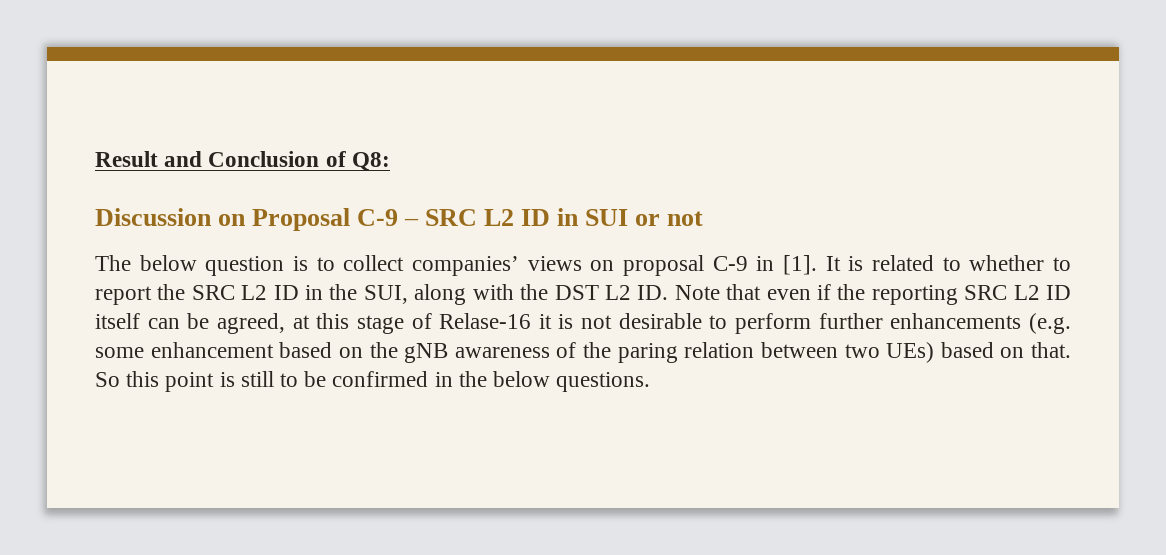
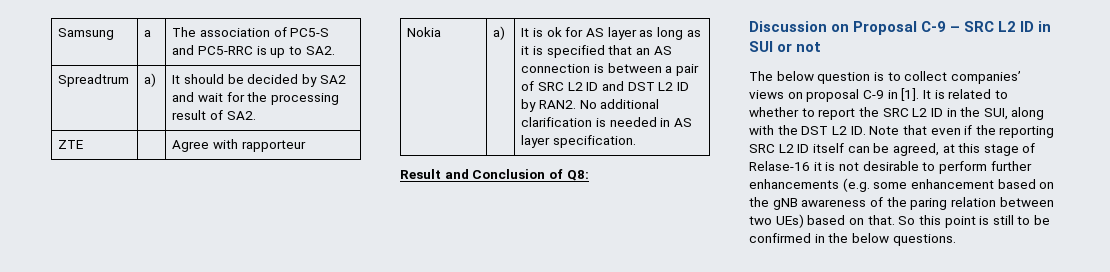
(95, 159) none -> [58,28,115,40] [144,30,152,37] [172,27,330,37] [172,45,335,58] [58,74,130,87] [144,73,157,87] [172,74,346,87] [172,92,340,105] [172,110,256,120] [58,140,84,149] [172,139,306,152] [407,27,442,37] [493,26,506,40] [521,27,701,40] [521,45,672,58] [521,63,700,76] [521,81,689,91] [521,99,660,112] [521,117,693,127] [521,135,637,148] Samsung | a | The association of PC5-S and PC5-RRC is up to SA2. // Spreadtrum | a) | It should be decided by SA2 and wait for the processing result of SA2. // ZTE | | Agree with rapporteur // Nokia | a) | It is ok for AS layer as long as it is specified that an AS connection is between a pair of SRC L2 ID and DST L2 ID by RAN2. No additional clarification is needed in AS layer specification. //

